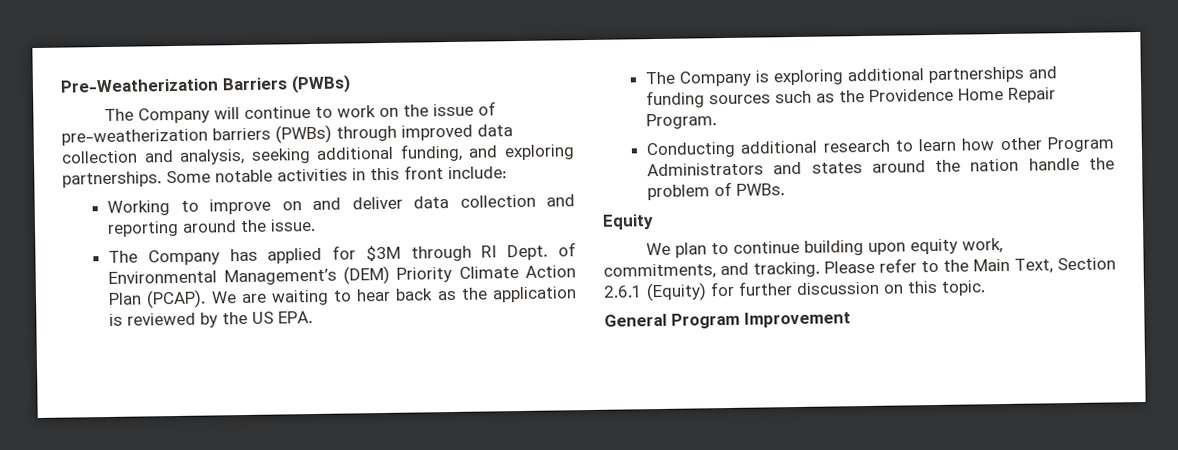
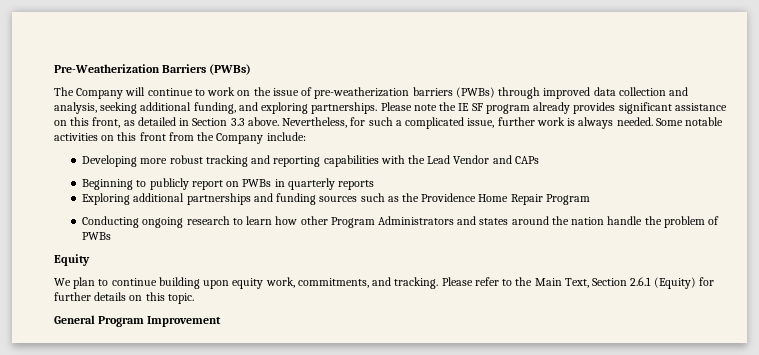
(162, 179) none -> [380,102,727,114] [54,117,653,129] Please note the IE SF program already provides significant assistance on this front, as detailed in Section 3.3 above. Nevertheless, for such a complicated issue, further work is always needed.
[352,168,366,181] in -> [101,135,115,141] on
[448,166,507,180] [107,194,576,216] [107,218,317,237] [108,242,576,266] [108,265,577,286] [108,286,577,309] [109,311,314,328] [645,69,844,87] include: // Working to improve on and deliver data collection and reporting around the issue. // The Company has applied for $3M through RI Dept. of Environmental Management’s (DEM) Priority Climate Action Plan (PCAP). We are waiting to hear back as the application is reviewed by the US EPA. // The Company is exploring -> [168,132,306,144] [82,155,539,167] [82,178,375,190] [82,193,131,205] from the Company include: // Developing more robust tracking and reporting capabilities with the Lead Vendor and CAPs // Beginning to publicly report on PWBs in quarterly reports // Exploring
[646,113,718,130] Program. -> [545,194,590,205] Program
[740,140,818,154] additional -> [142,217,184,228] ongoing
[736,183,786,196] PWBs. -> [82,232,112,240] PWBs
[796,281,880,295] discussion -> [94,292,127,301] details

